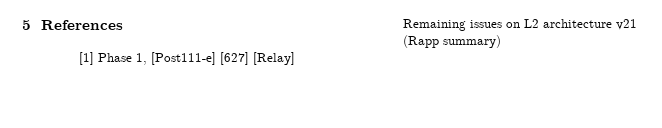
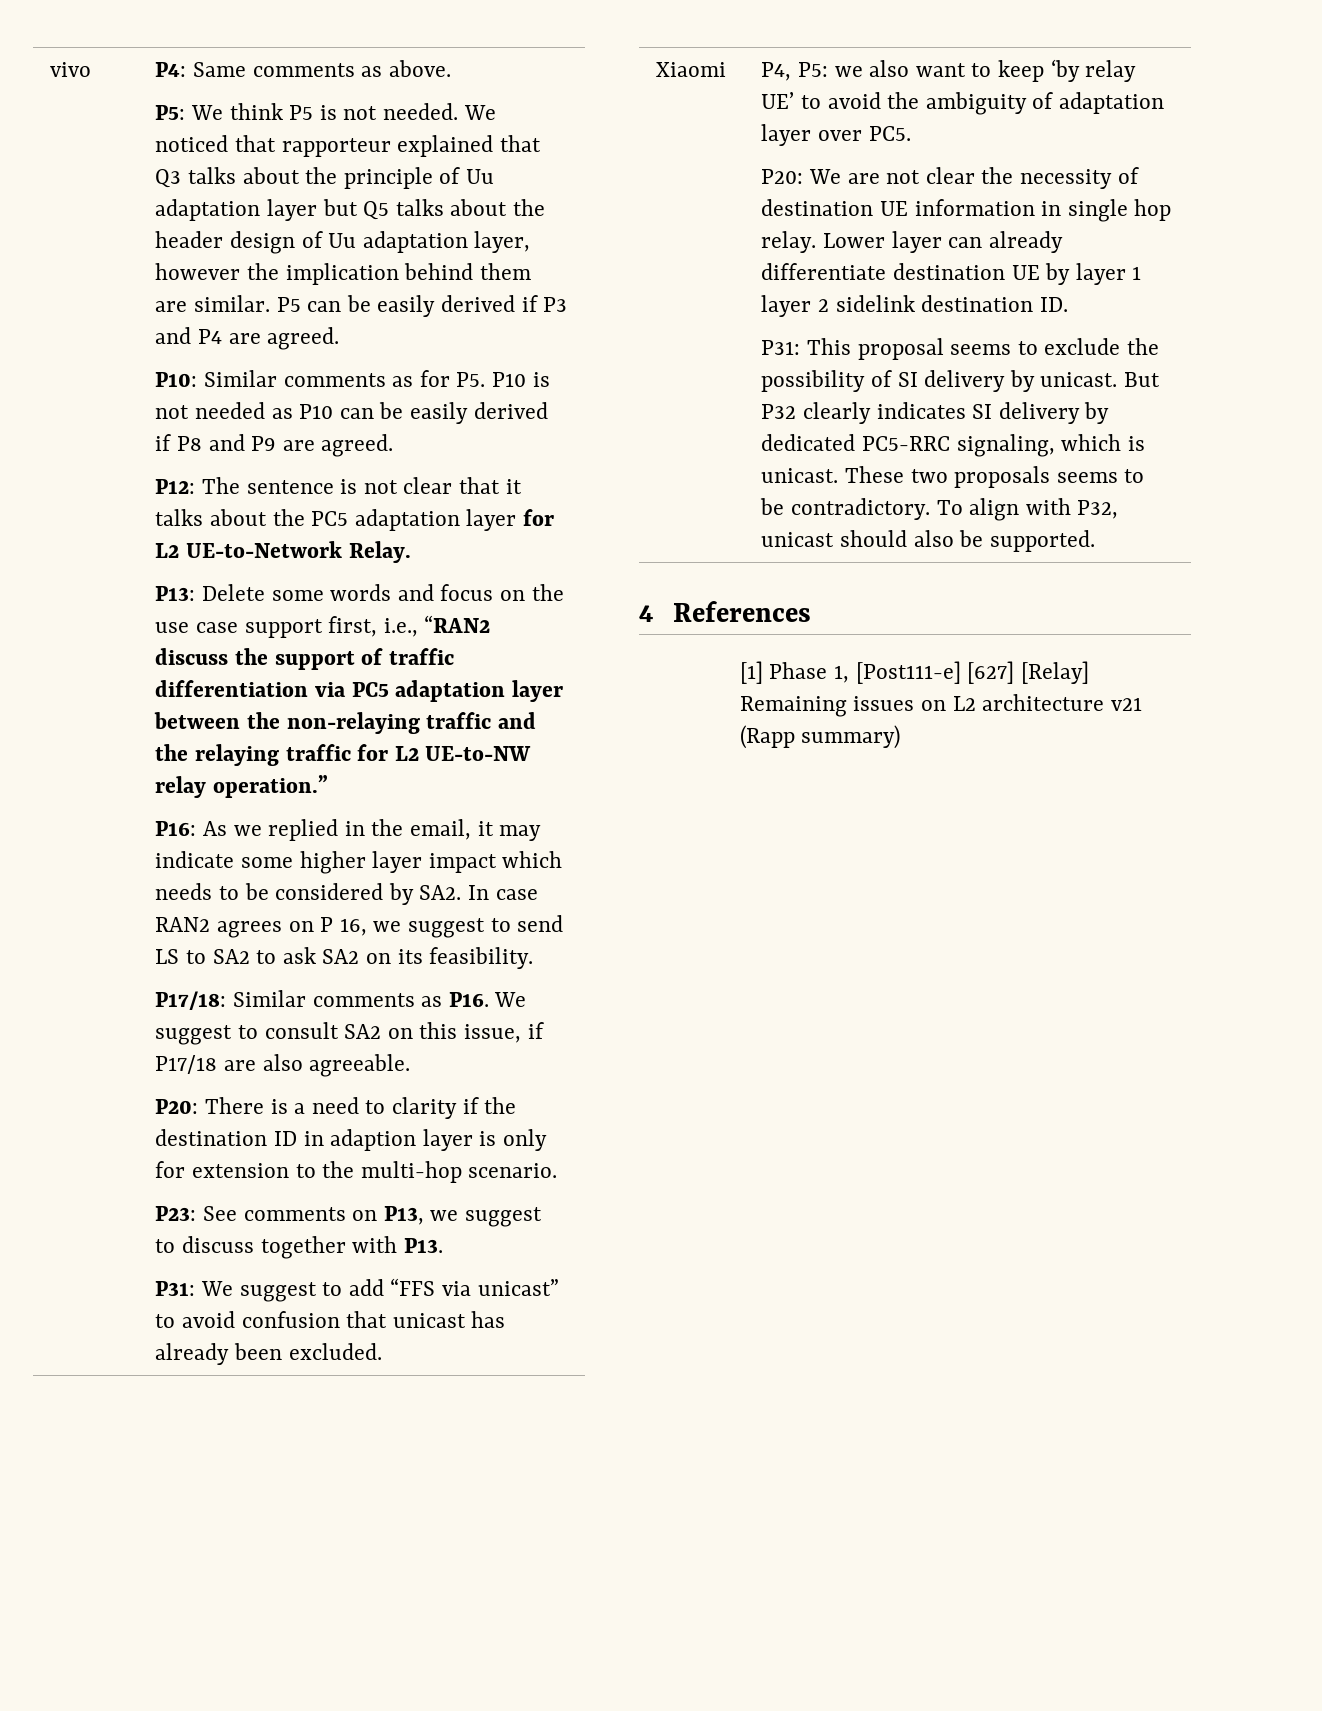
[22,20,31,30] 5 -> [50,62,92,77] [155,60,451,77] [155,103,496,120] [155,135,541,157] [155,167,495,189] [155,199,546,221] [155,231,531,254] [155,263,531,285] [155,295,568,317] [155,327,340,350] [155,370,550,387] [155,402,548,424] [155,434,394,457] [155,477,522,494] [155,509,555,531] [155,541,411,563] [155,584,564,601] [155,615,491,638] [155,648,454,670] [155,680,563,702] [154,712,536,734] [155,744,532,766] [155,775,329,798] [155,819,542,841] [155,851,563,874] [155,883,538,905] [155,915,564,938] [155,947,534,969] [155,990,527,1010] [155,1022,544,1045] [155,1054,411,1077] [155,1097,517,1119] [155,1129,548,1151] [155,1161,558,1183] [155,1206,543,1227] [155,1236,443,1259] [155,1278,559,1302] [155,1311,506,1328] [155,1343,382,1365] [656,62,727,77] [761,59,1137,82] [761,92,1165,115] [761,124,911,146] [761,167,1139,189] [761,199,1172,222] [761,231,1063,253] [761,263,1142,285] [761,295,1068,317] [761,338,1160,360] [761,370,1161,392] [761,402,1110,424] [761,434,1145,457] [761,466,1145,488] [760,498,1119,521] [761,530,1095,552] [639,605,653,622] vivo | P4: Same comments as above. // P5: We think P5 is not needed. We noticed that rapporteur explained that Q3 talks about the principle of Uu adaptation layer but Q5 talks about the header design of Uu adaptation layer, however the implication behind them are similar. P5 can be easily derived if P3 and P4 are agreed. // P10: Similar comments as for P5. P10 is not needed as P10 can be easily derived if P8 and P9 are agreed. // P12: The sentence is not clear that it talks about the PC5 adaptation layer for L2 UE-to-Network Relay. // P13: Delete some words and focus on the use case support first, i.e., “RAN2 discuss the support of traffic differentiation via PC5 adaptation layer between the non-relaying traffic and the relaying traffic for L2 UE-to-NW relay operation.” // P16: As we replied in the email, it may indicate some higher layer impact which needs to be considered by SA2. In case RAN2 agrees on P 16, we suggest to send LS to SA2 to ask SA2 on its feasibility. // P17/18: Similar comments as P16. We suggest to consult SA2 on this issue, if P17/18 are also agreeable. // P20: There is a need to clarity if the destination ID in adaption layer is only for extension to the multi-hop scenario. // P23: See comments on P13, we suggest to discuss together with P13. // P31: We suggest to add “FFS via unicast” to avoid confusion that unicast has already been excluded. // Xiaomi | P4, P5: we also want to keep ‘by relay UE’ to avoid the ambiguity of adaptation layer over PC5. // P20: We are not clear the necessity of destination UE information in single hop relay. Lower layer can already differentiate destination UE by layer 1 layer 2 sidelink destination ID. // P31: This proposal seems to exclude the possibility of SI delivery by unicast. But P32 clearly indicates SI delivery by dedicated PC5-RRC signaling, which is unicast. These two proposals seems to be contradictory. To align with P32, unicast should also be supported. // 4

